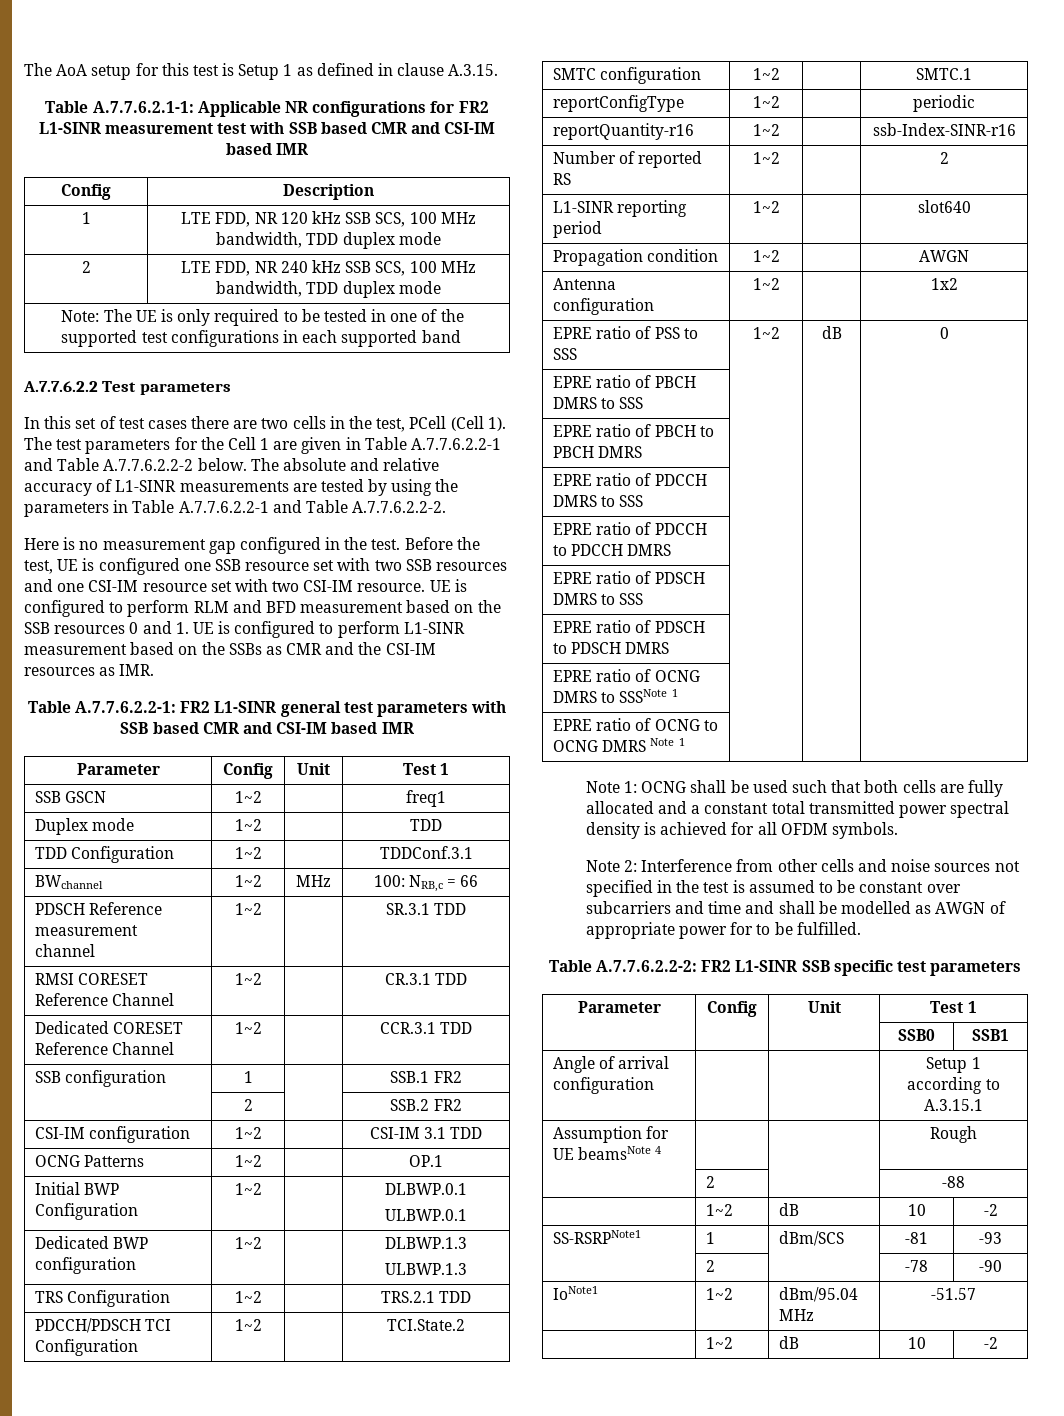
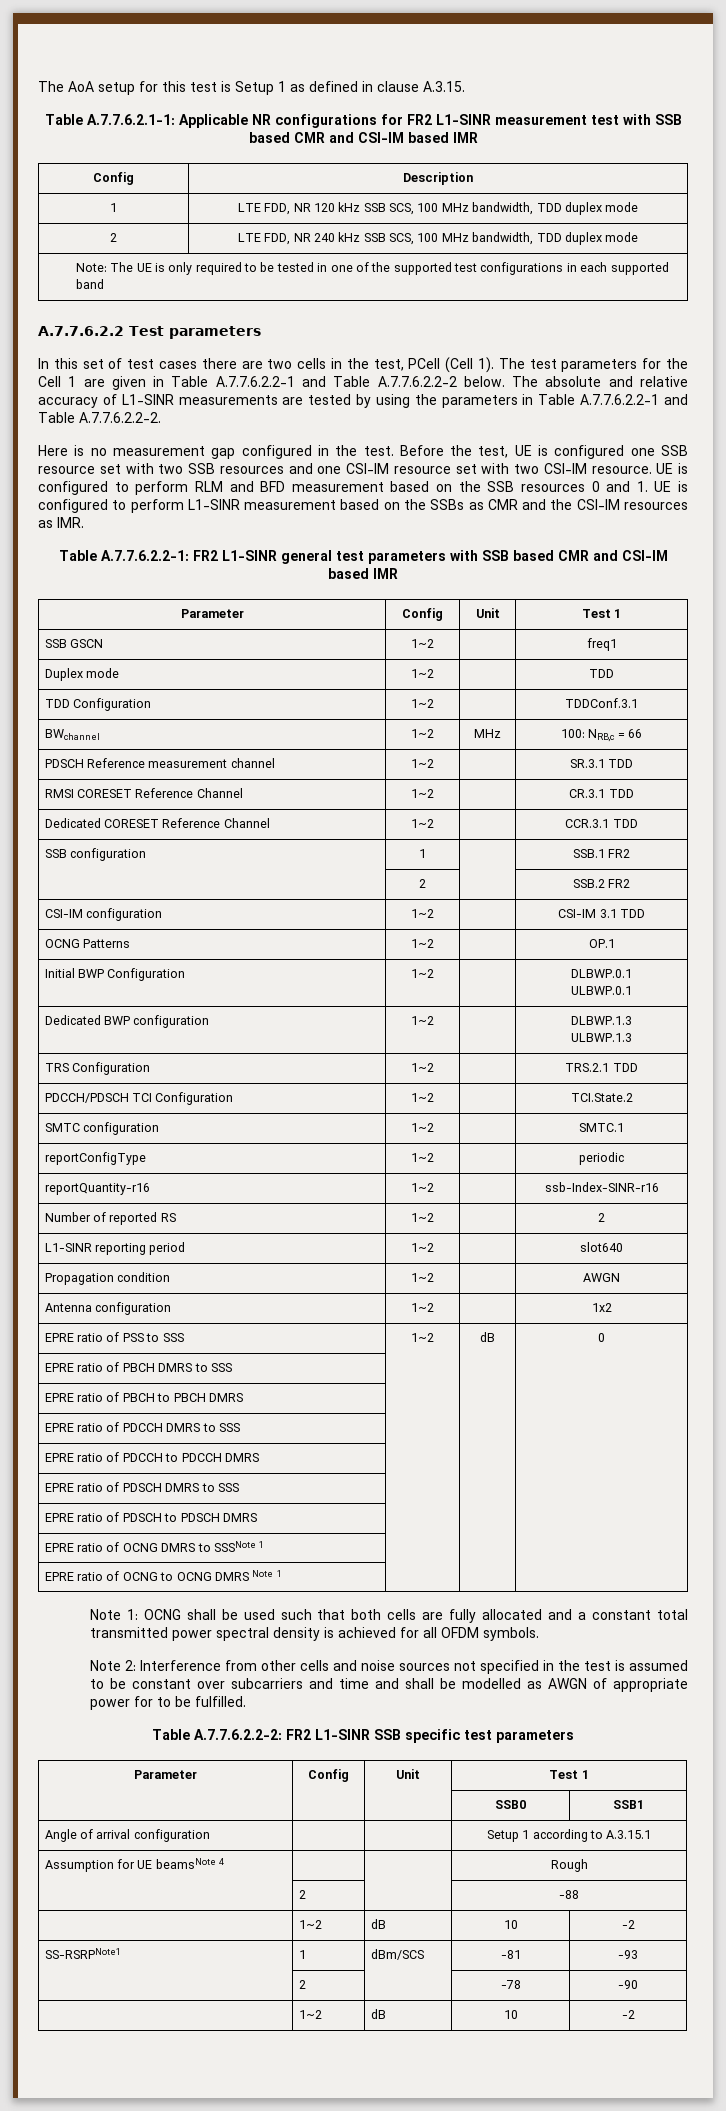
[553,1286,599,1300] [706,1288,734,1300] [779,1287,859,1302] [779,1309,815,1321] [931,1288,976,1300] // IoNote1 | 1~2 | dBm/95.04 MHz | -51.57 -> (638, 1984) none

